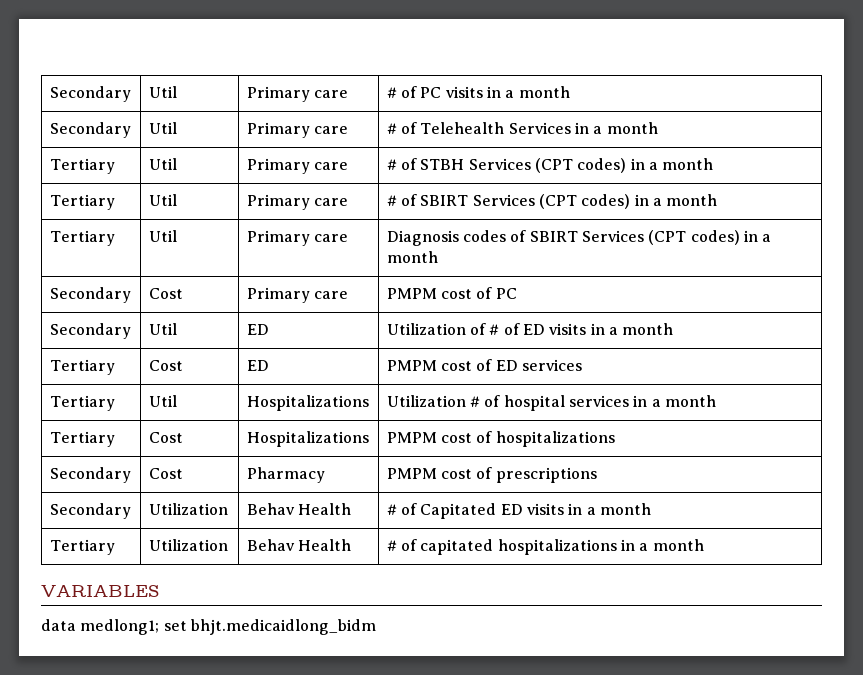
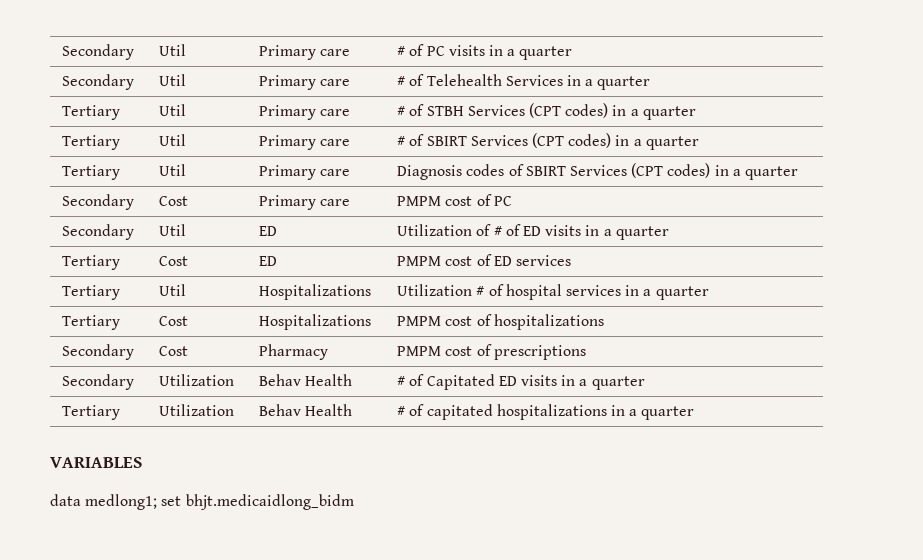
[518,86,570,98] month -> [519,46,573,60] quarter
[606,122,658,134] month -> [597,76,651,90] quarter
[662,158,714,170] month -> [642,106,696,120] quarter
[666,194,718,206] month -> [645,136,699,150] quarter
[386,251,438,263] month -> [744,166,798,180] quarter
[622,323,674,335] month -> [615,226,669,240] quarter
[665,395,717,407] month -> [655,286,709,300] quarter
[600,503,652,515] month -> [591,376,645,390] quarter
[652,539,704,551] month -> [641,406,695,420] quarter

